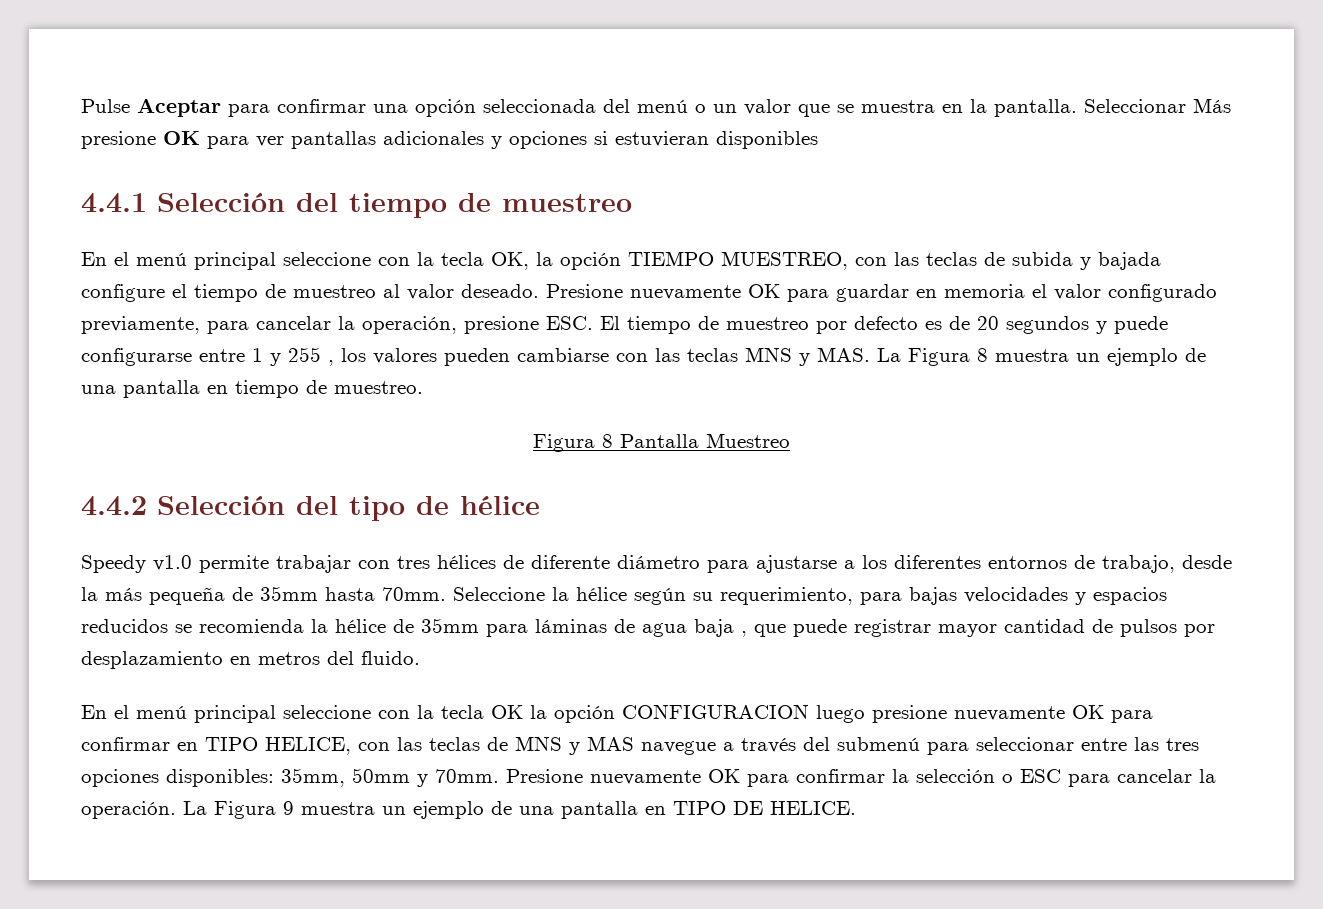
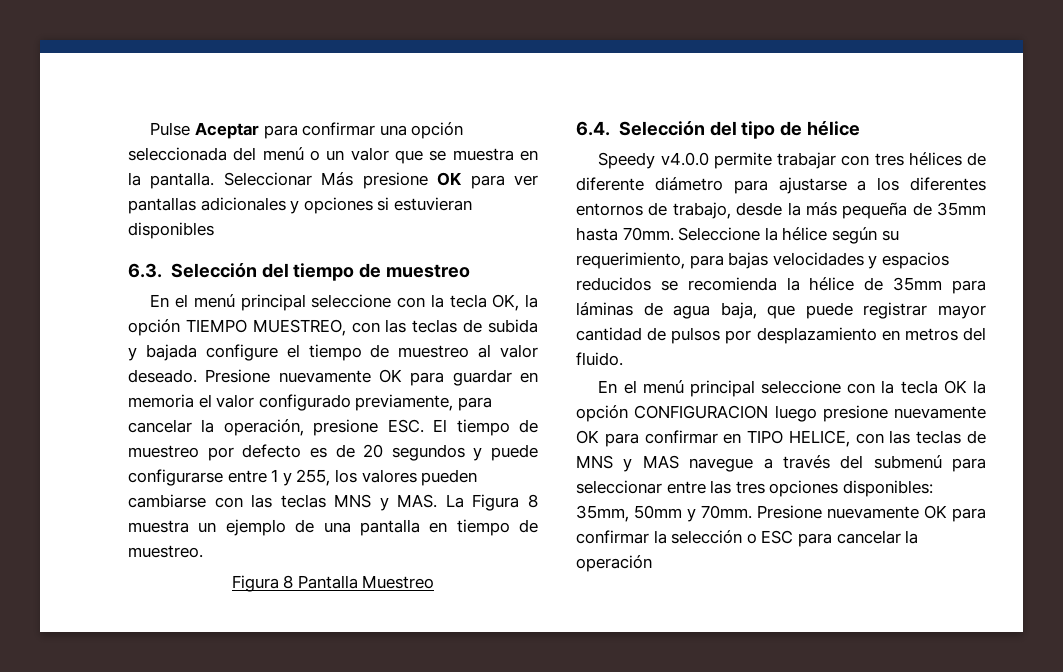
[81,193,147,213] 4.4.1 -> [128,263,162,278] 6.3.
[288,347,334,366] 255 , -> [296,469,331,486] 255,
[81,496,147,516] 4.4.2 -> [576,121,610,136] 6.4.
[153,555,192,571] v1.0 -> [660,152,709,166] v4.0.0
[694,619,747,637] baja , -> [720,302,757,319] baja,
[81,801,856,819] operación. La Figura 9 muestra un ejemplo de una pantalla en TIPO DE HELICE. -> [576,555,652,572] operación

